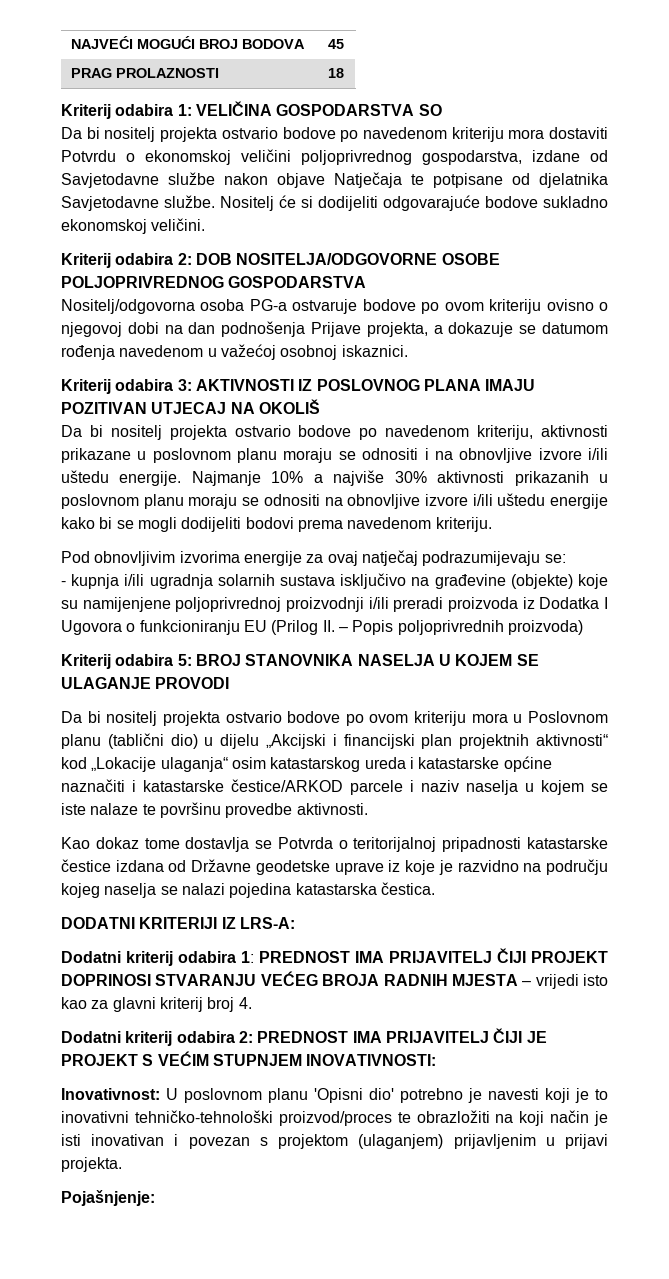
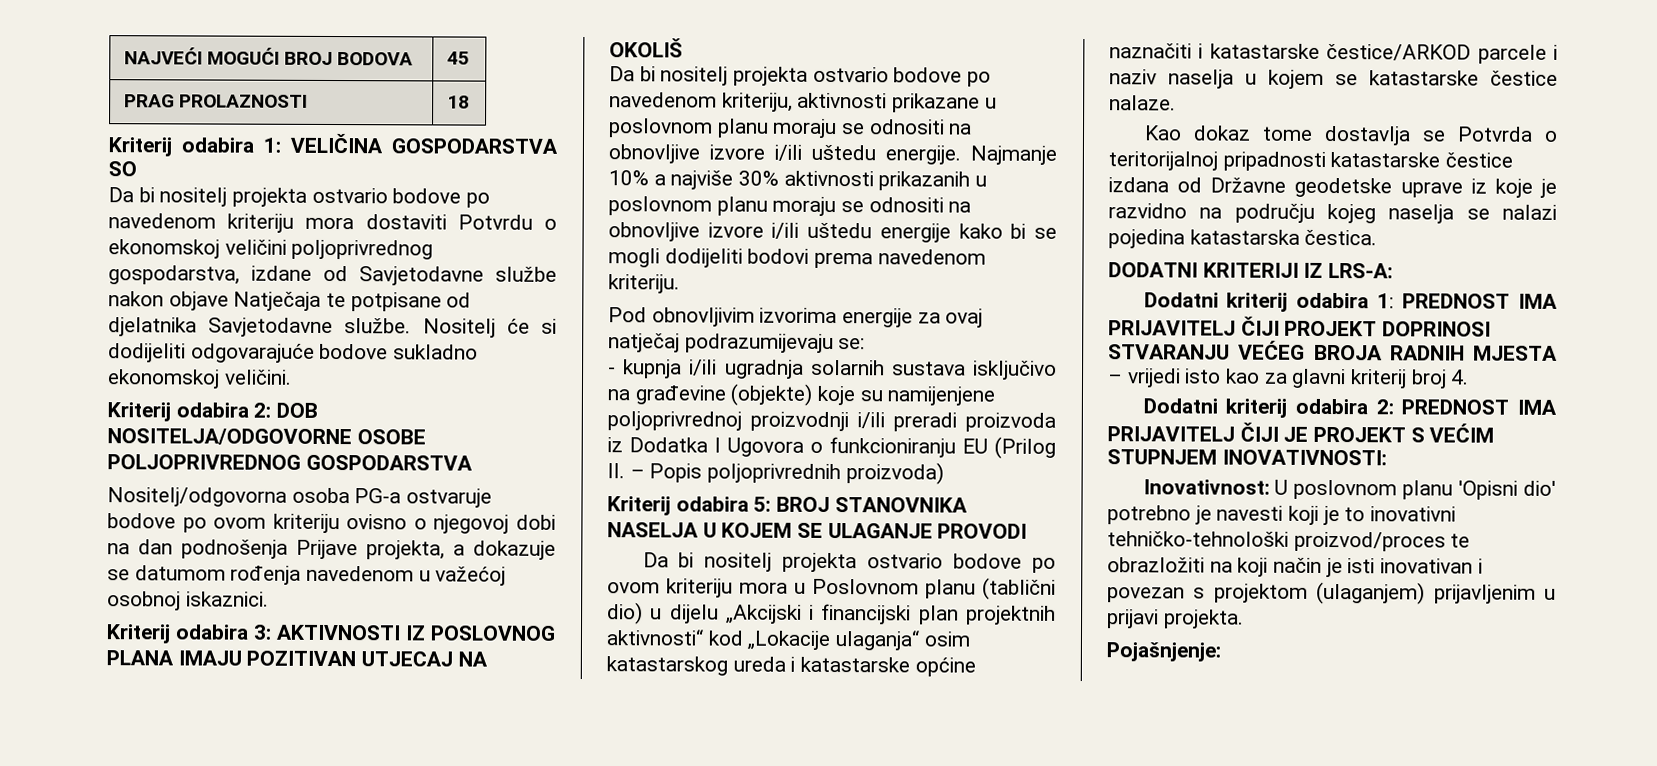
[424,448,429,460] i -> (945, 127) none
[61,802,368,818] iste nalaze te površinu provedbe aktivnosti. -> [1369,70,1558,86] [1109,95,1176,111] katastarske čestice nalaze.

